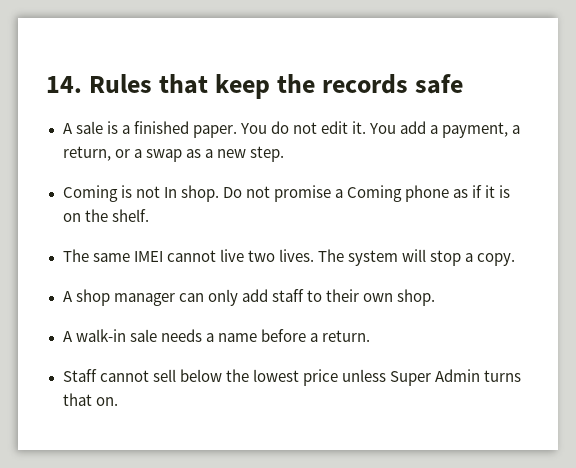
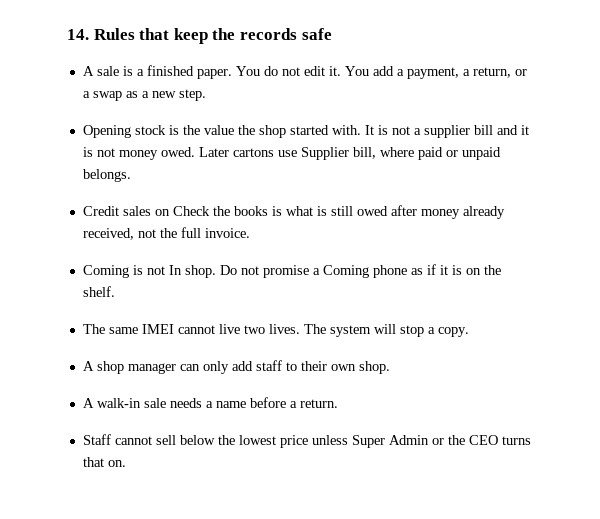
(284, 154) none -> [82,125,529,138] [82,147,501,160] [82,169,131,182] [82,205,505,219] [82,227,250,240] // Opening stock is the value the shop started with. It is not a supplier bill and it is not money owed. Later cartons use Supplier bill, where paid or unpaid belongs. // Credit sales on Check the books is what is still owed after money already received, not the full invoice.
(480, 375) none -> [431,435,498,445] or the CEO

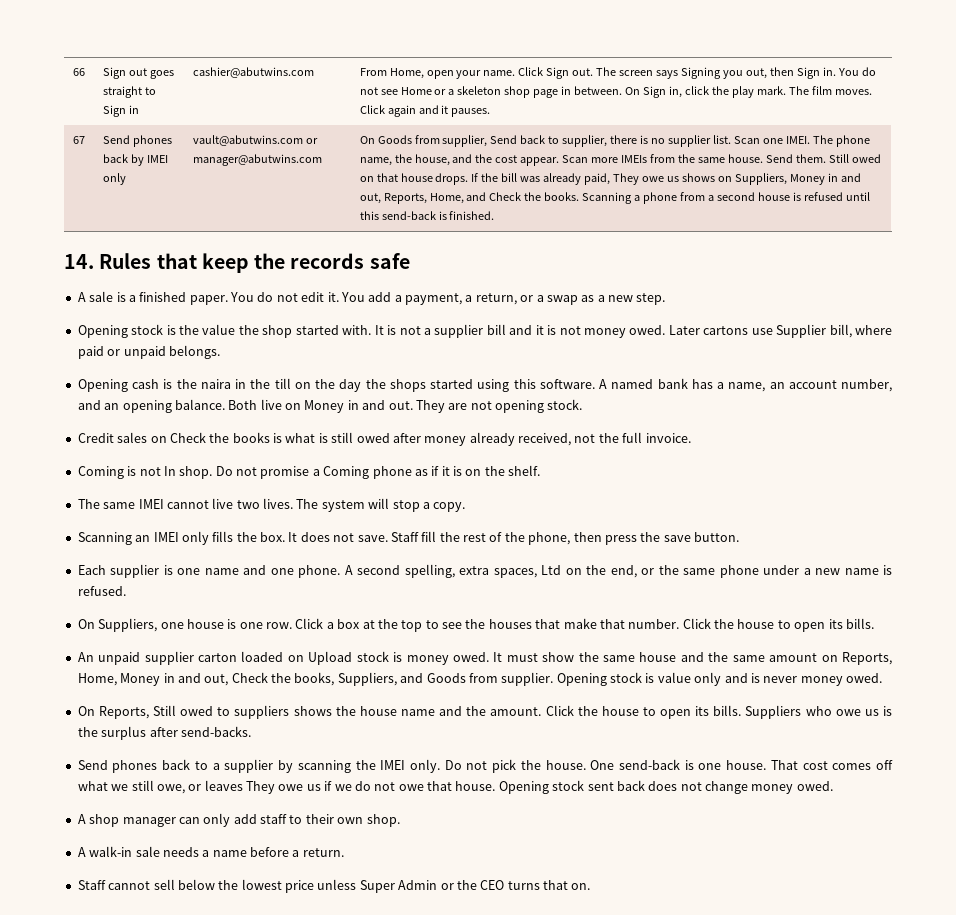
(67, 34) none -> [72,68,85,76] [102,67,174,79] [102,86,156,98] [102,105,139,117] [192,67,314,78] [359,67,877,79] [359,86,872,98] [359,105,491,117] [72,136,85,144] [102,135,172,147] [102,154,168,166] [102,173,126,185] [192,135,318,146] [192,154,322,166] [359,135,871,147] [359,154,882,166] [359,173,862,185] [359,192,871,204] [359,211,495,220] 66 | Sign out goes straight to Sign in | cashier@abutwins.com | From Home, open your name. Click Sign out. The screen says Signing you out, then Sign in. You do not see Home or a skeleton shop page in between. On Sign in, click the play mark. The film moves. Click again and it pauses. // 67 | Send phones back by IMEI only | vault@abutwins.com or manager@abutwins.com | On Goods from supplier, Send back to supplier, there is no supplier list. Scan one IMEI. The phone name, the house, and the cost appear. Scan more IMEIs from the same house. Send them. Still owed on that house drops. If the bill was already paid, They owe us shows on Suppliers, Money in and out, Reports, Home, and Check the books. Scanning a phone from a second house is refused until this send-back is finished. //
(131, 175) none -> [77,378,892,392] [77,399,583,413] // Opening cash is the naira in the till on the day the shops started using this software. A named bank has a name, an account number, and an opening balance. Both live on Money in and out. They are not opening stock.
(469, 332) none -> [77,531,739,545] [77,564,893,578] [77,586,126,596] [77,618,874,632] [77,651,892,665] [77,672,882,686] [77,705,892,719] [77,726,251,740] [77,759,893,773] [77,780,833,794] // Scanning an IMEI only fills the box. It does not save. Staff fill the rest of the phone, then press the save button. // Each supplier is one name and one phone. A second spelling, extra spaces, Ltd on the end, or the same phone under a new name is refused. // On Suppliers, one house is one row. Click a box at the top to see the houses that make that number. Click the house to open its bills. // An unpaid supplier carton loaded on Upload stock is money owed. It must show the same house and the same amount on Reports, Home, Money in and out, Check the books, Suppliers, and Goods from supplier. Opening stock is value only and is never money owed. // On Reports, Still owed to suppliers shows the house name and the amount. Click the house to open its bills. Suppliers who owe us is the surplus after send-backs. // Send phones back to a supplier by scanning the IMEI only. Do not pick the house. One send-back is one house. That cost comes off what we still owe, or leaves They owe us if we do not owe that house. Opening stock sent back does not change money owed.

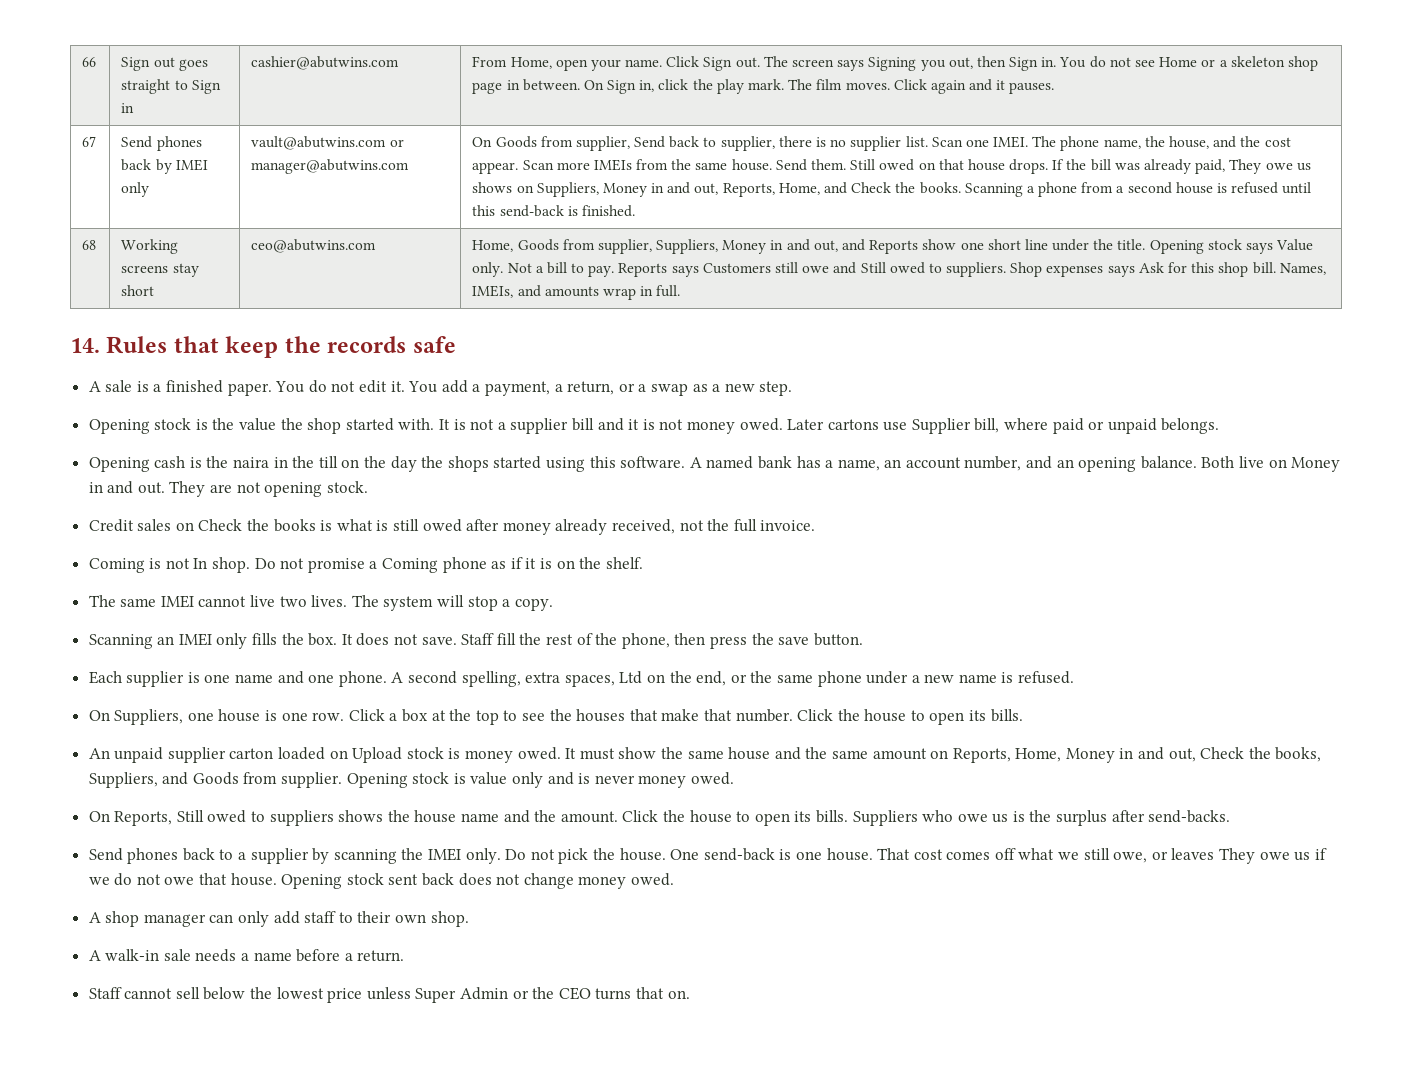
(495, 215) none -> [82,240,97,250] [121,239,179,254] [121,263,199,277] [121,285,155,296] [251,239,377,253] [472,239,1314,254] [472,262,1326,277] [472,285,681,300] // 68 | Working screens stay short | ceo@abutwins.com | Home, Goods from supplier, Suppliers, Money in and out, and Reports show one short line under the title. Opening stock says Value only. Not a bill to pay. Reports says Customers still owe and Still owed to suppliers. Shop expenses says Ask for this shop bill. Names, IMEIs, and amounts wrap in full.

